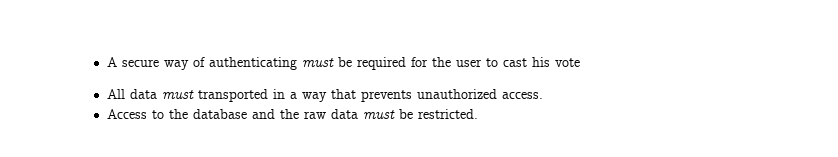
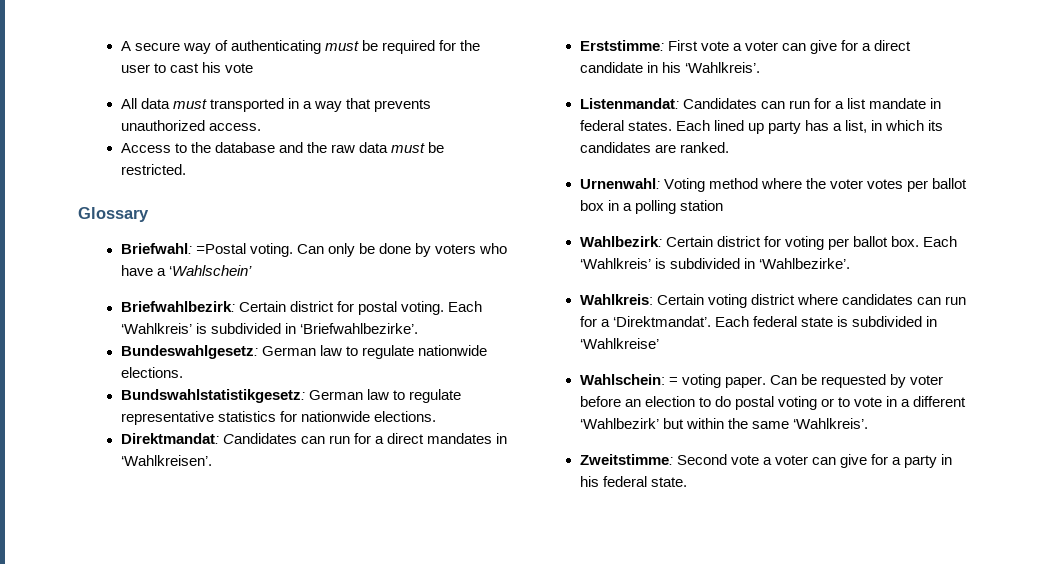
(478, 114) none -> [78,207,149,222] [120,243,508,257] [120,265,252,276] [120,301,482,315] [120,323,418,334] [120,345,487,359] [120,367,183,378] [120,389,461,403] [120,411,436,425] [120,433,507,444] [120,455,212,466] [579,40,912,54] [579,62,760,73] [579,98,941,109] [579,120,944,134] [579,142,729,153] [579,178,967,192] [579,200,723,214] [579,236,957,250] [579,258,850,269] [579,294,966,308] [579,316,937,327] [579,338,659,349] [579,374,943,388] [579,396,967,410] [579,418,868,429] [579,454,953,468] [579,476,687,487] // Glossary // Briefwahl: =Postal voting. Can only be done by voters who have a ‘Wahlschein’ // Briefwahlbezirk: Certain district for postal voting. Each ‘Wahlkreis’ is subdivided in ‘Briefwahlbezirke’. // Bundeswahlgesetz: German law to regulate nationwide elections. // Bundswahlstatistikgesetz: German law to regulate representative statistics for nationwide elections. // Direktmandat: Candidates can run for a direct mandates in ‘Wahlkreisen’. // Erststimme: First vote a voter can give for a direct candidate in his ‘Wahlkreis’. // Listenmandat: Candidates can run for a list mandate in federal states. Each lined up party has a list, in which its candidates are ranked. // Urnenwahl: Voting method where the voter votes per ballot box in a polling station // Wahlbezirk: Certain district for voting per ballot box. Each ‘Wahlkreis’ is subdivided in ‘Wahlbezirke’. // Wahlkreis: Certain voting district where candidates can run for a ‘Direktmandat’. Each federal state is subdivided in ‘Wahlkreise’ // Wahlschein: = voting paper. Can be requested by voter before an election to do postal voting or to vote in a different ‘Wahlbezirk’ but within the same ‘Wahlkreis’. // Zweitstimme: Second vote a voter can give for a party in his federal state.

